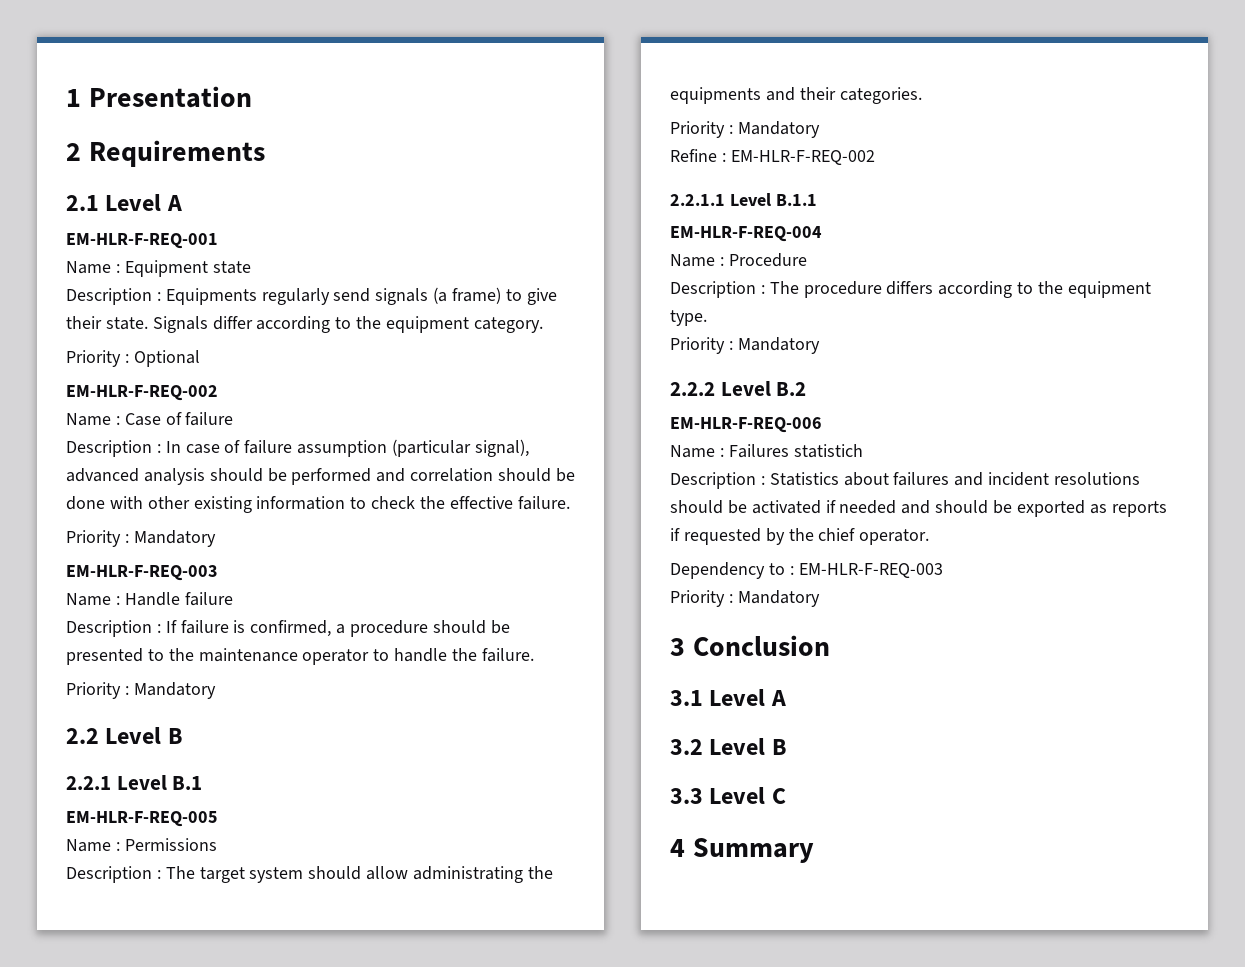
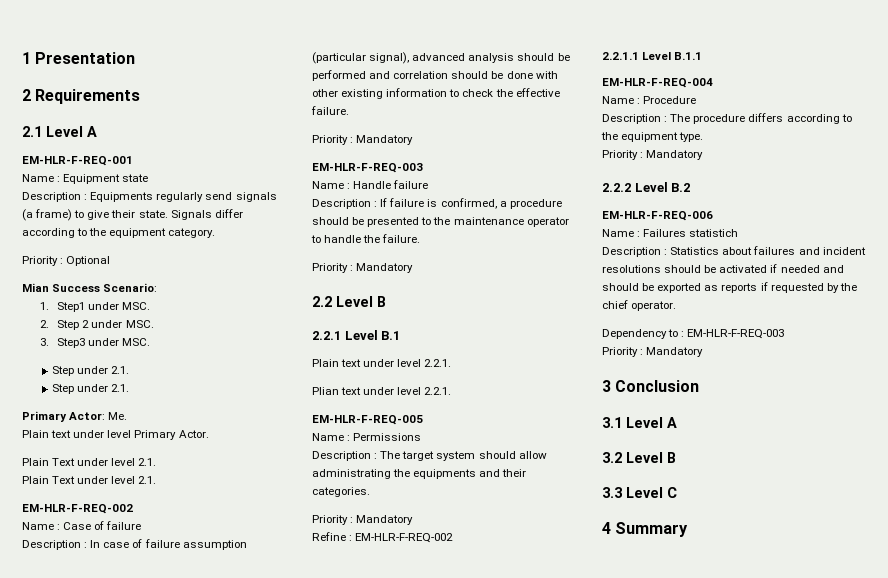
(200, 358) none -> [22,283,158,292] [39,302,151,312] [39,320,154,330] [39,338,151,348] [52,366,130,376] [52,384,130,394] [22,411,128,422] [22,430,209,440] [22,458,157,466] [22,476,157,484] // Mian Success Scenario: // 1. Step1 under MSC. // 2. Step 2 under MSC. // 3. Step3 under MSC. // Step under 2.1. // Step under 2.1. // Primary Actor: Me. // Plain text under level Primary Actor. // Plain Text under level 2.1. // Plain Text under level 2.1.
(203, 783) none -> [312,359,452,367] [312,387,452,395] // Plain text under level 2.2.1. // Plian text under level 2.2.1.

